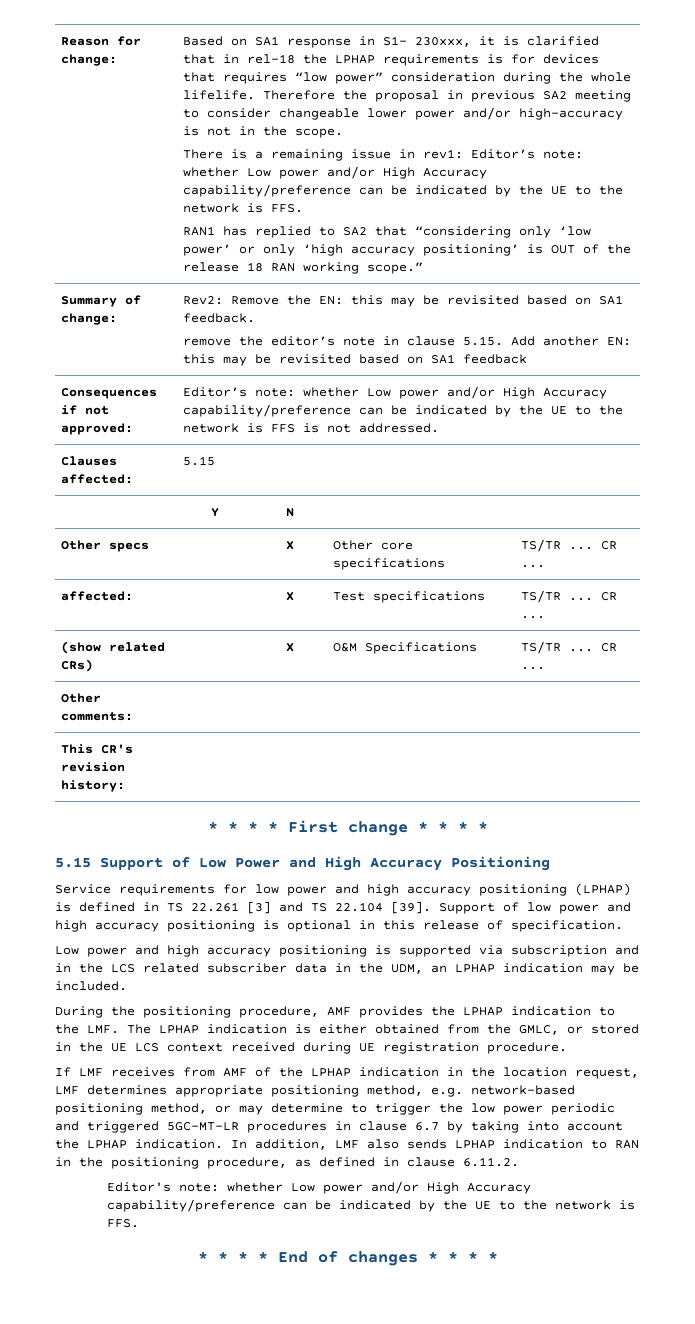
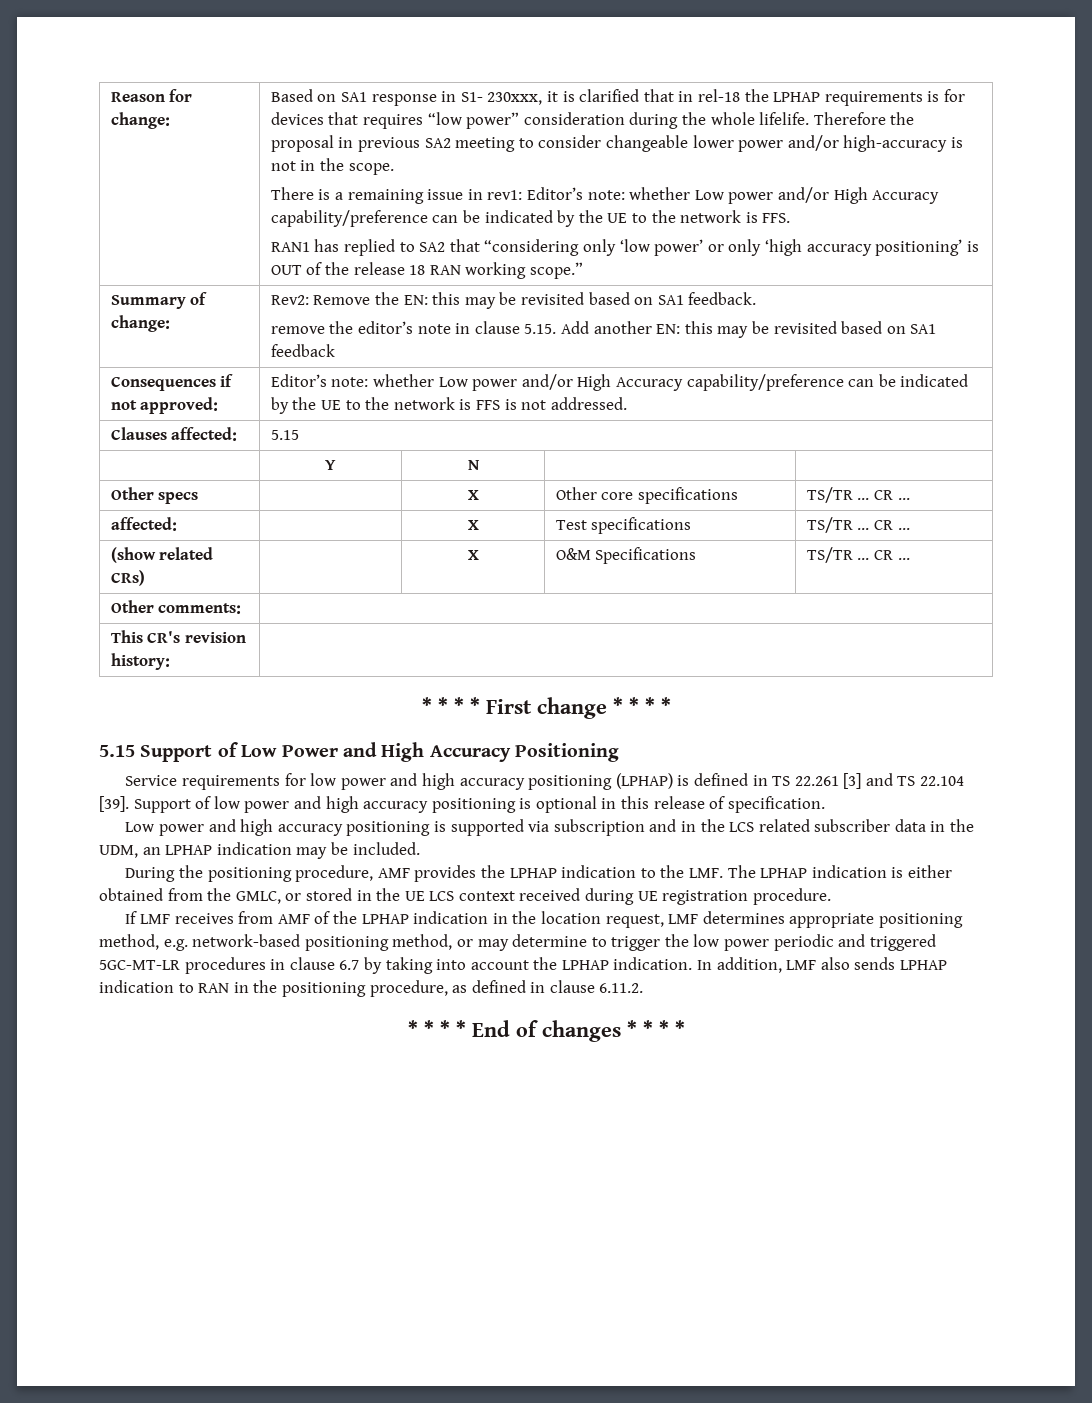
[107,1181,532,1194] [107,1199,636,1212] [107,1219,140,1228] // Editor's note: whether Low power and/or High Accuracy capability/preference can be indicated by the UE to the network is FFS. -> (644, 988) none

